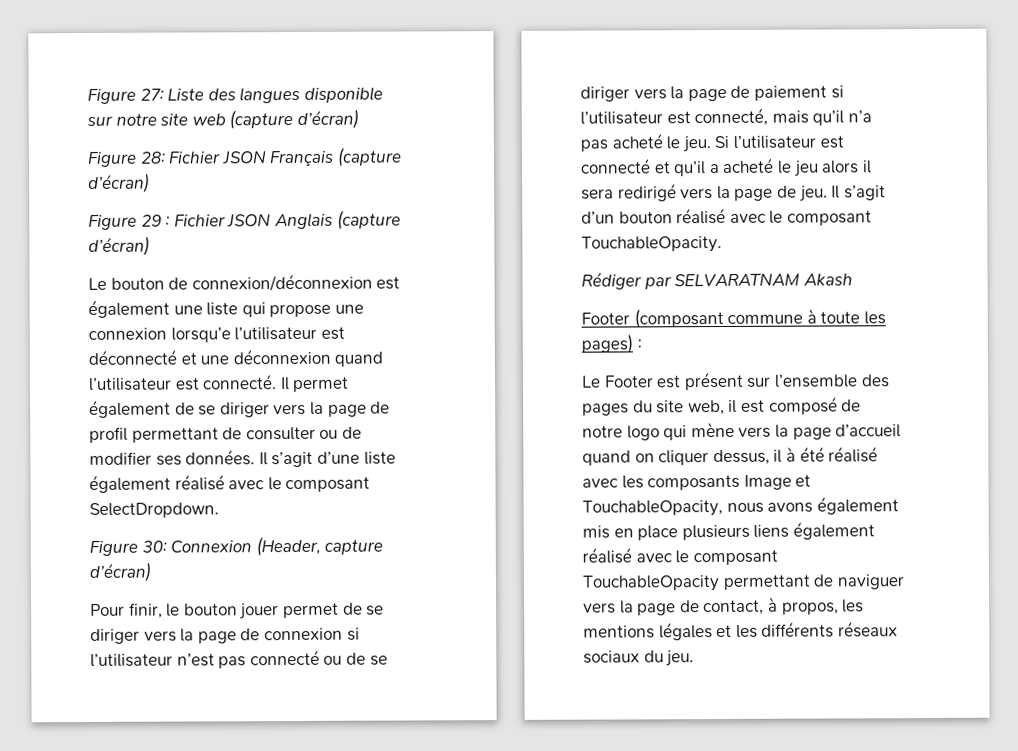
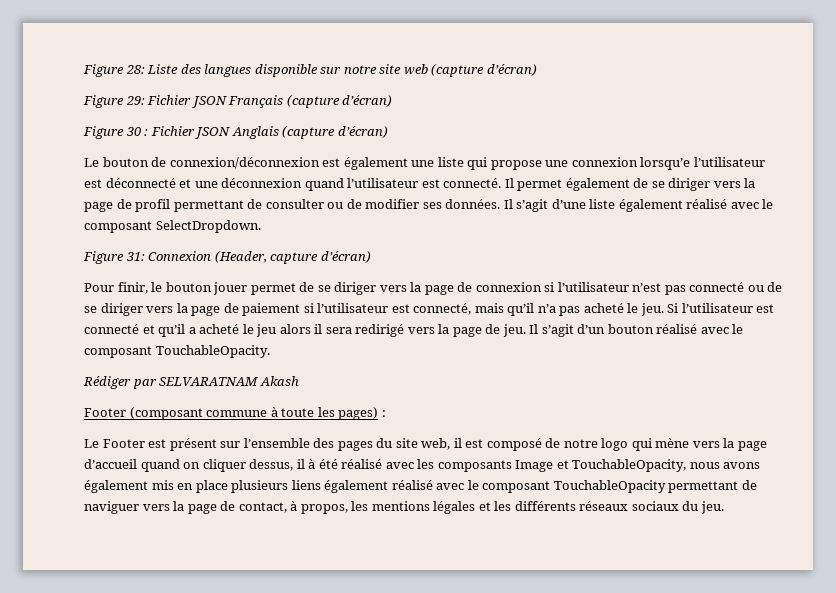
[87,88,164,104] Figure 27: -> [83,64,145,77] Figure 28:
[139,151,165,164] 28: -> [125,96,145,105] 29:
[140,214,162,227] 29 -> [125,127,141,136] 30
[141,540,167,553] 30: -> [125,252,145,261] 31:

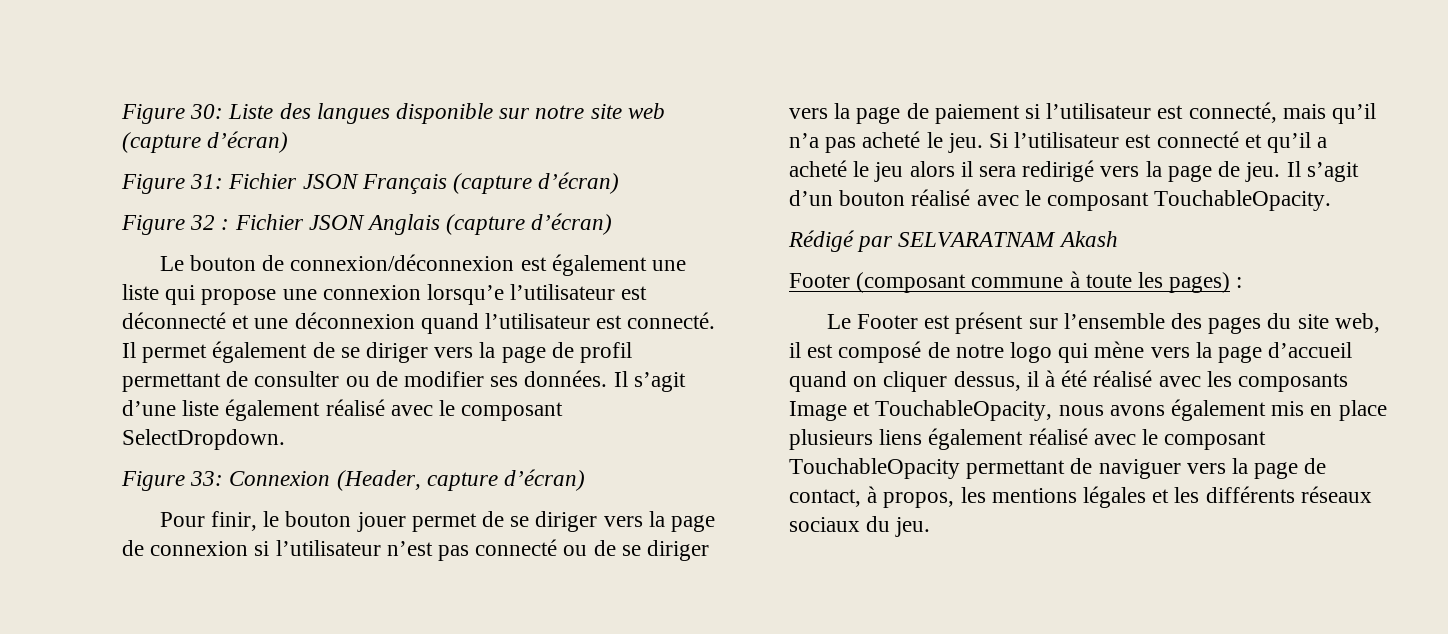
[83,64,145,77] Figure 28: -> [121,104,224,124] Figure 30:
[125,96,145,105] 29: -> [190,174,224,189] 31:
[125,127,141,136] 30 -> [190,215,216,230] 32
[125,252,145,261] 31: -> [190,471,224,486] 33:
[83,376,131,389] Rédiger -> [788,230,855,252] Rédigé

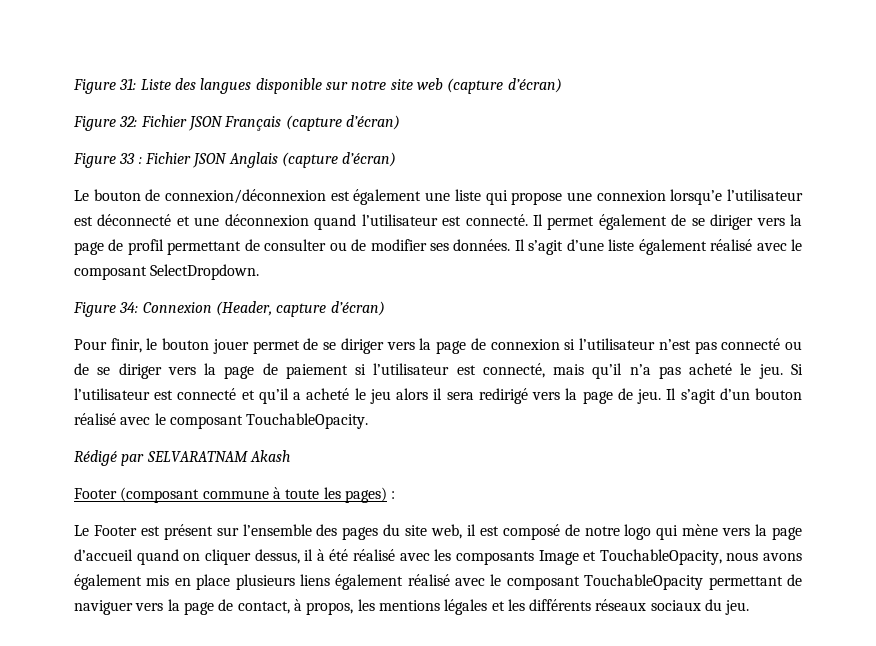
[121,104,224,124] Figure 30: -> [73,78,137,94] Figure 31:
[190,174,224,189] 31: -> [119,116,138,127] 32:
[190,215,216,230] 32 -> [119,153,136,164] 33
[190,471,224,486] 33: -> [119,302,139,313] 34:

